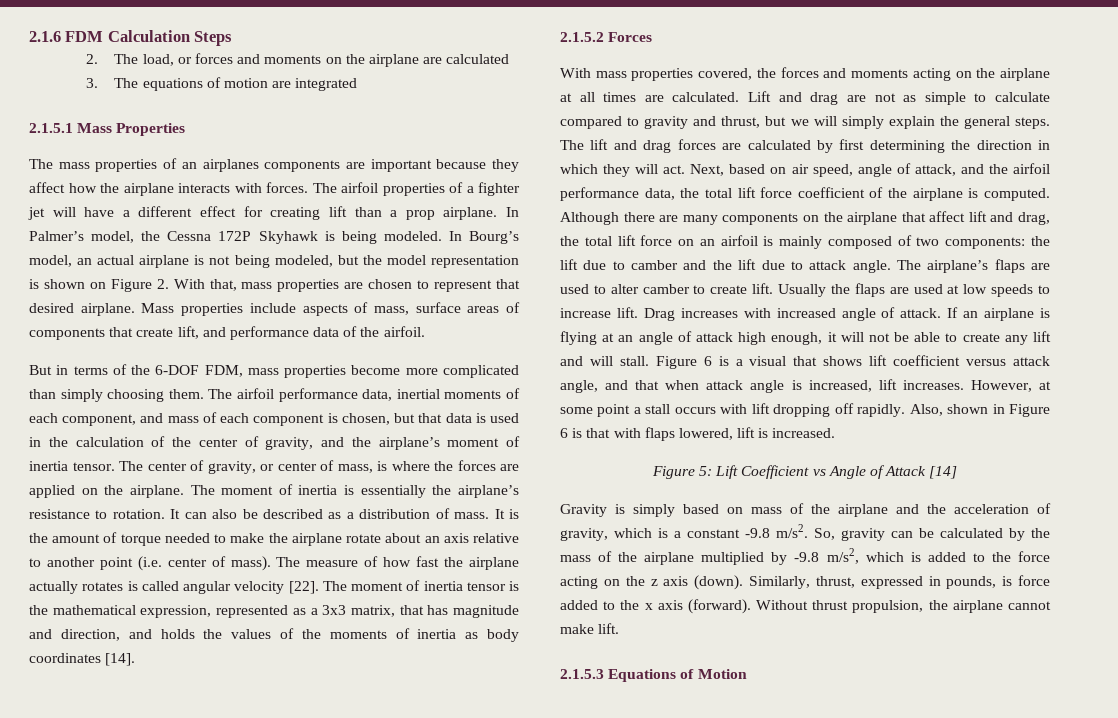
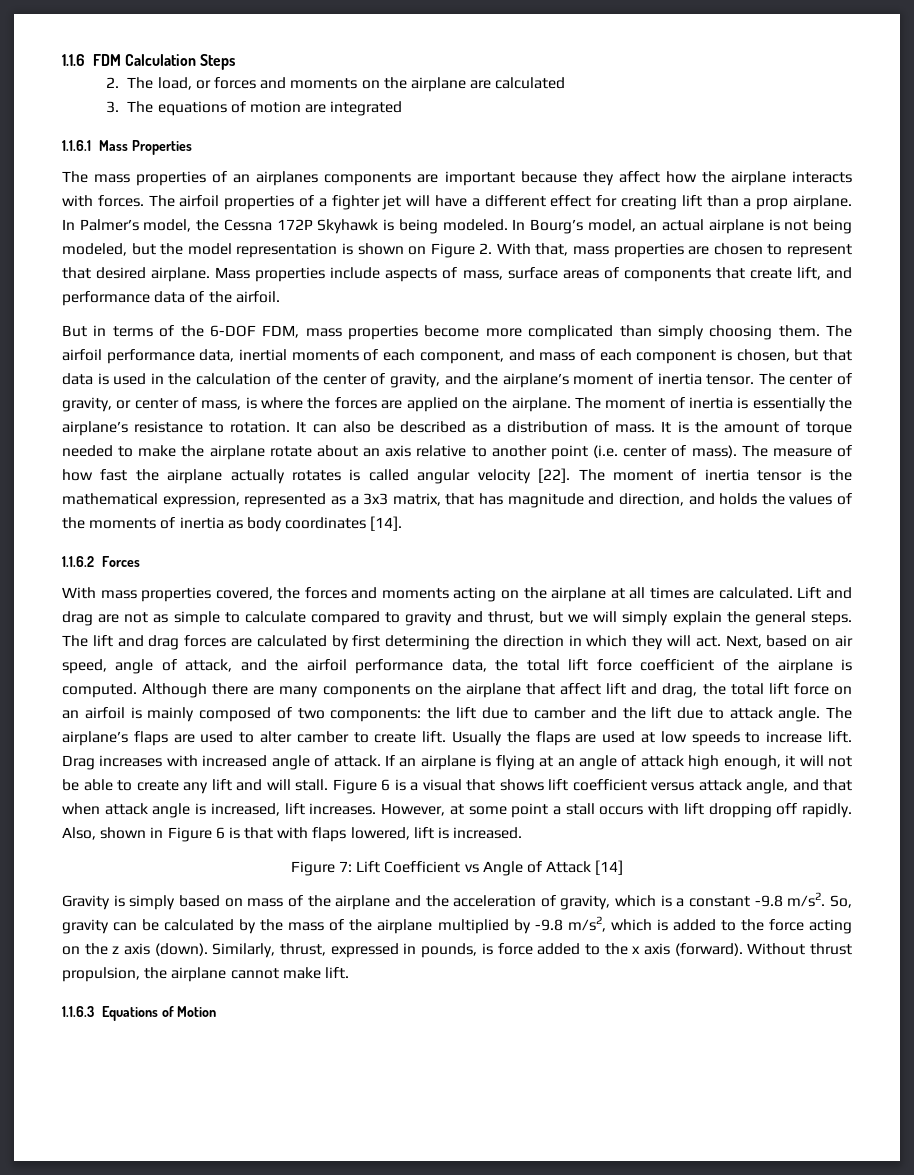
[29,31,61,42] 2.1.6 -> [62,54,85,66] 1.1.6
[29,123,73,133] 2.1.5.1 -> [62,140,91,151] 1.1.6.1
[560,32,604,42] 2.1.5.2 -> [62,556,94,567] 1.1.6.2
[698,466,712,476] 5: -> [338,861,352,872] 7:
[560,669,604,679] 2.1.5.3 -> [62,1006,94,1017] 1.1.6.3

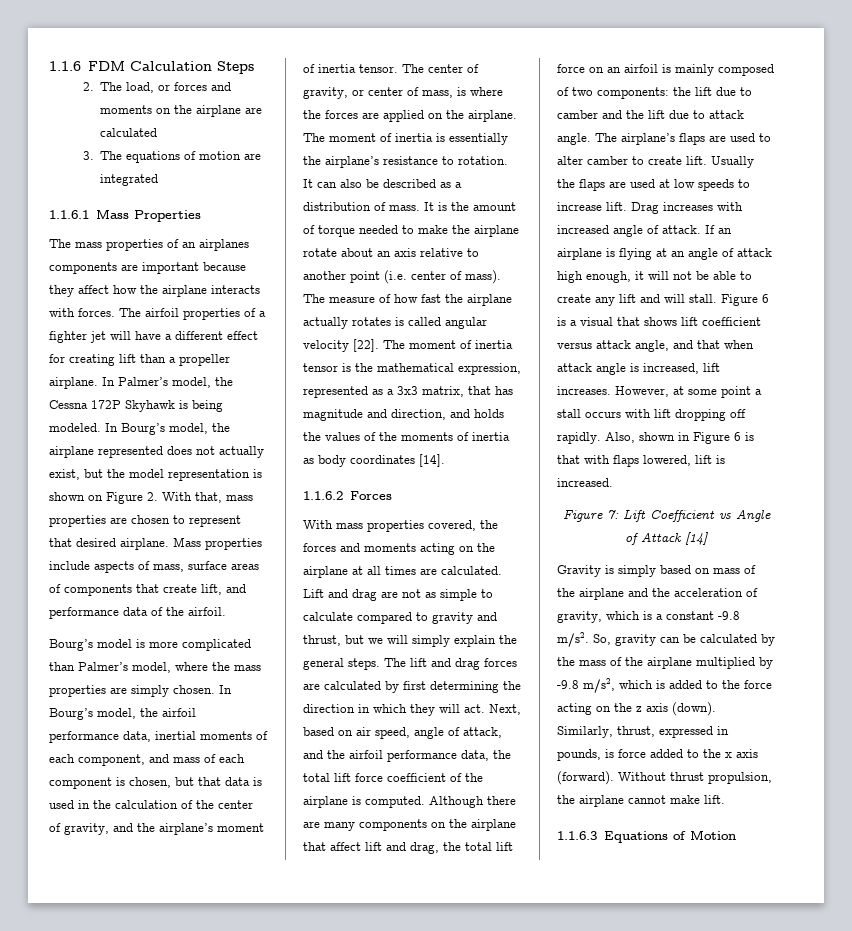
[756,198,789,210] prop -> [179,354,230,366] propeller
[640,219,852,234] [62,243,127,256] an actual airplane is not being modeled, -> [212,423,230,432] [49,446,264,458] [49,469,80,480] the airplane represented does not actually exist,
[62,325,852,340] But in terms of the 6-DOF FDM, mass properties become more complicated than simply choosing them. The -> [49,639,251,651] [49,662,261,673] [49,685,232,697] [49,708,158,720] Bourg’s model is more complicated than Palmer’s model, where the mass properties are simply chosen. In Bourg’s model, the

